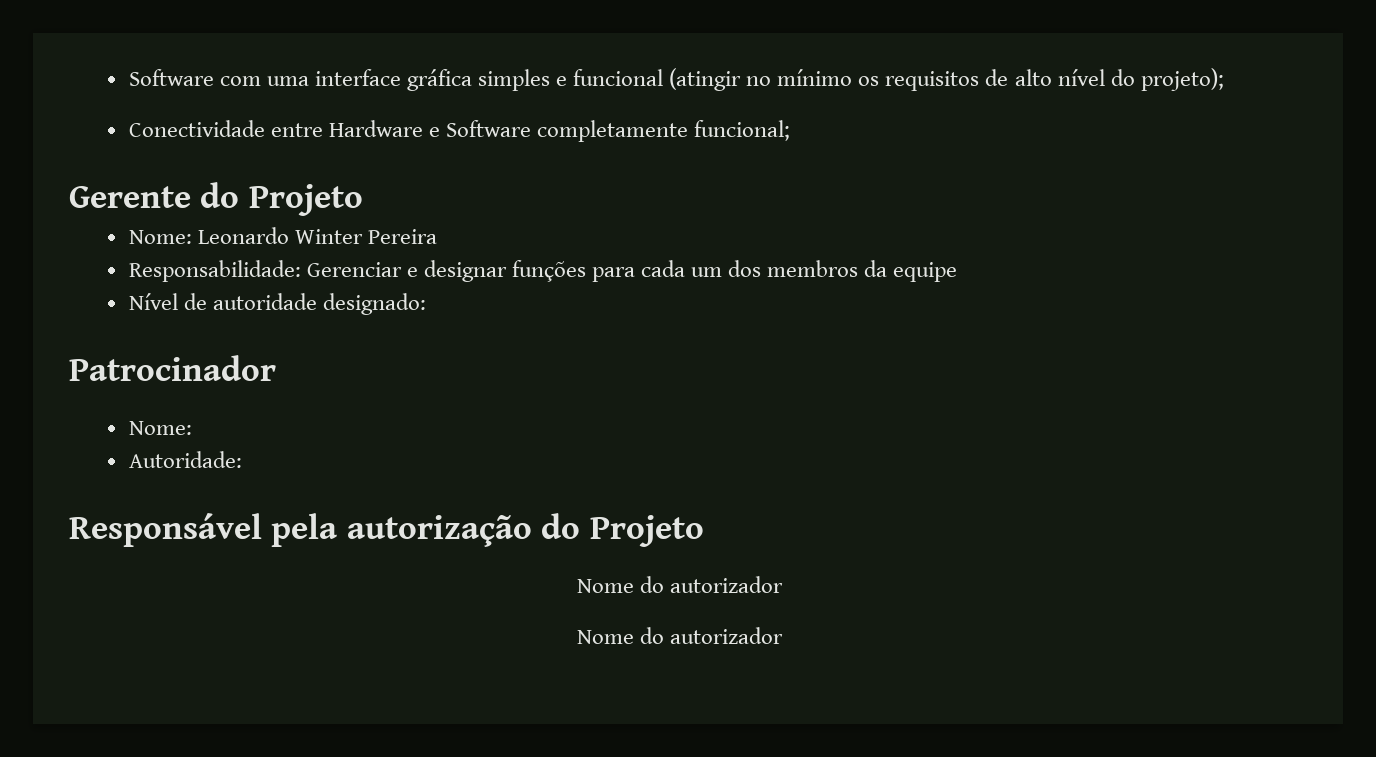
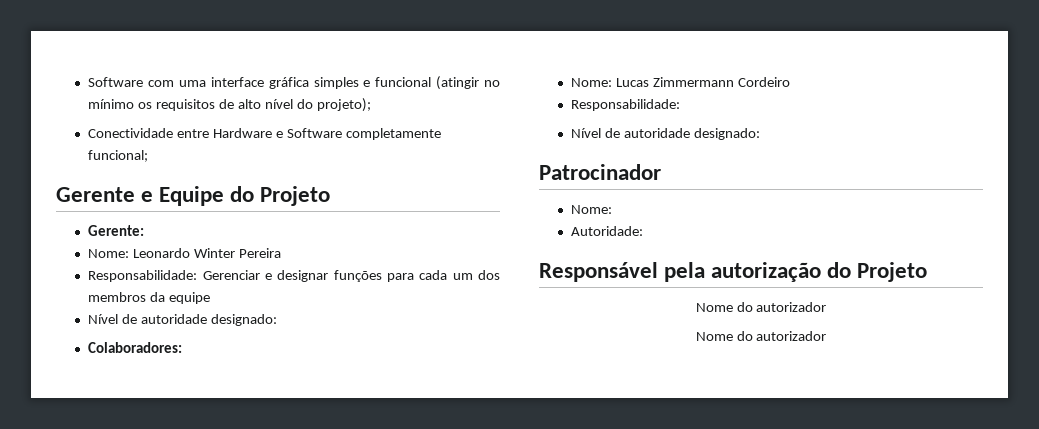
[200,182,363,216] do Projeto -> [141,186,331,206] [88,225,145,236] e Equipe do Projeto // Gerente:
(426, 304) none -> [88,342,183,353] [571,77,791,87] [571,99,681,111] [571,128,761,140] // Colaboradores: // Nome: Lucas Zimmermann Cordeiro // Responsabilidade: // Nível de autoridade designado:

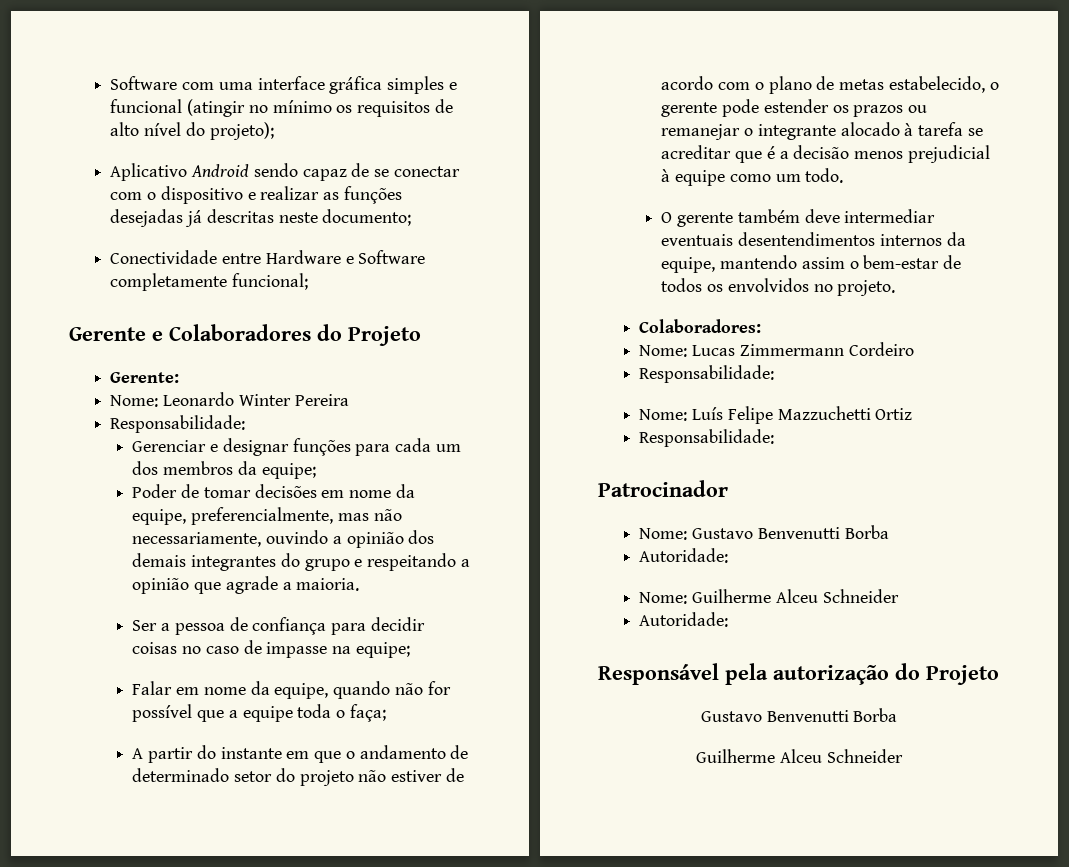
(371, 105) none -> [110,163,460,181] [110,186,402,204] [110,209,412,227] // Aplicativo Android sendo capaz de se conectar com o dispositivo e realizar as funções desejadas já descritas neste documento;
[159,186,225,206] Equipe -> [169,324,311,341] Colaboradores
(198, 276) none -> (246, 424) //
[169,292,211,304] [88,314,278,326] equipe // Nível de autoridade designado: -> [261,463,316,479] [132,484,415,498] [132,507,402,525] [132,530,435,548] [132,553,470,571] [132,576,360,594] [132,617,425,635] [132,640,410,658] [132,681,451,699] [132,704,386,722] [132,745,469,763] [132,768,464,786] [661,76,999,94] [661,99,928,117] [661,122,983,140] [661,145,990,163] [661,168,844,186] [661,209,936,227] [661,232,966,246] [661,255,962,273] [661,278,896,296] equipe; // Poder de tomar decisões em nome da equipe, preferencialmente, mas não necessariamente, ouvindo a opinião dos demais integrantes do grupo e respeitando a opinião que agrade a maioria. // Ser a pessoa de confiança para decidir coisas no caso de impasse na equipe; // Falar em nome da equipe, quando não for possível que a equipe toda o faça; // A partir do instante em que o andamento de determinado setor do projeto não estiver de acordo com o plano de metas estabelecido, o gerente pode estender os prazos ou remanejar o integrante alocado à tarefa se acreditar que é a decisão menos prejudicial à equipe como um todo. // O gerente também deve intermediar eventuais desentendimentos internos da equipe, mantendo assim o bem-estar de todos os envolvidos no projeto.
[571,128,761,140] [539,164,661,180] [571,205,613,214] Nível de autoridade designado: // Patrocinador // Nome: -> [639,406,913,424] [639,429,775,447] [598,480,728,497] [639,525,889,540] [639,548,729,563] [639,589,899,604] Nome: Luís Felipe Mazzuchetti Ortiz // Responsabilidade: // Patrocinador // Nome: Gustavo Benvenutti Borba // Autoridade: // Nome: Guilherme Alceu Schneider
[695,302,827,312] [695,331,827,341] Nome do autorizador // Nome do autorizador -> [700,708,898,722] [696,749,903,763] Gustavo Benvenutti Borba // Guilherme Alceu Schneider

